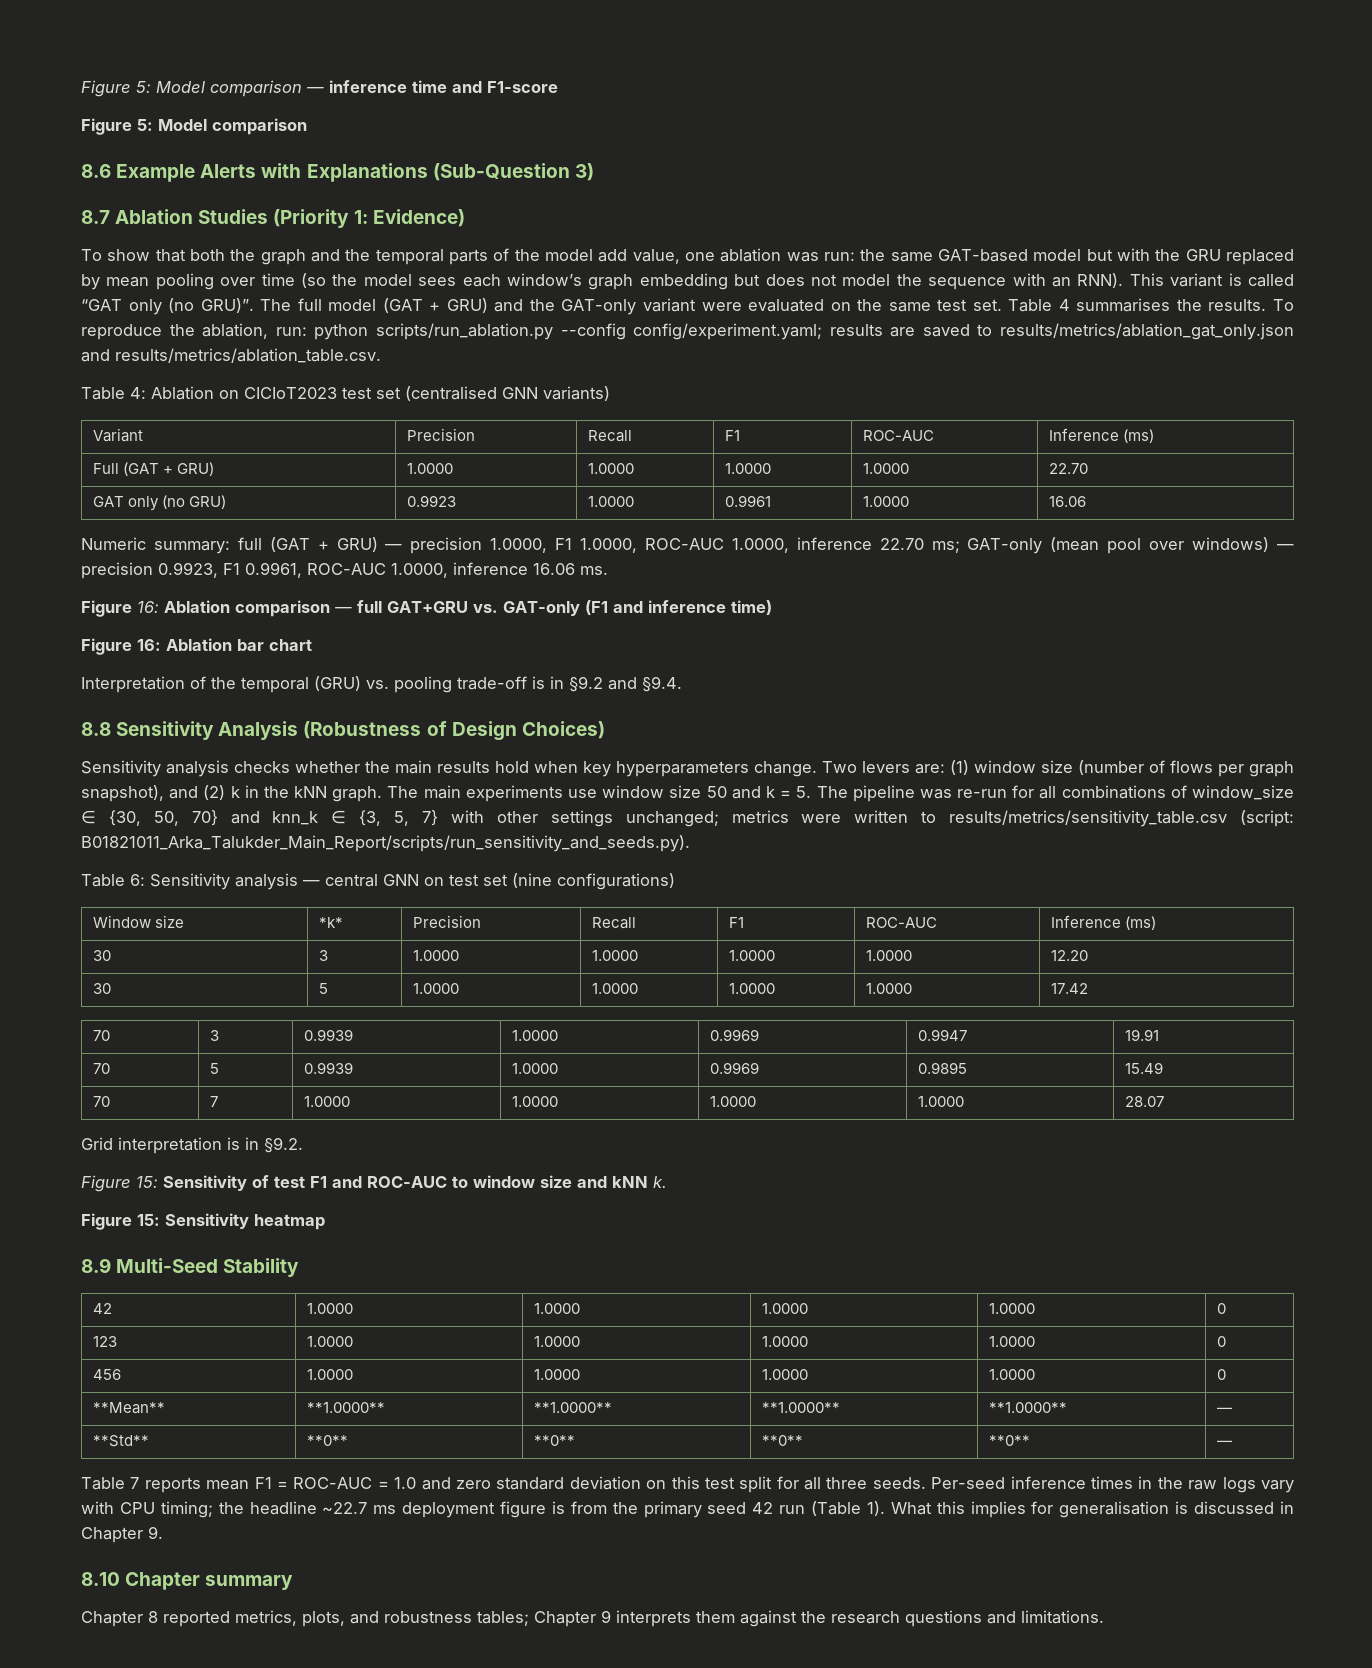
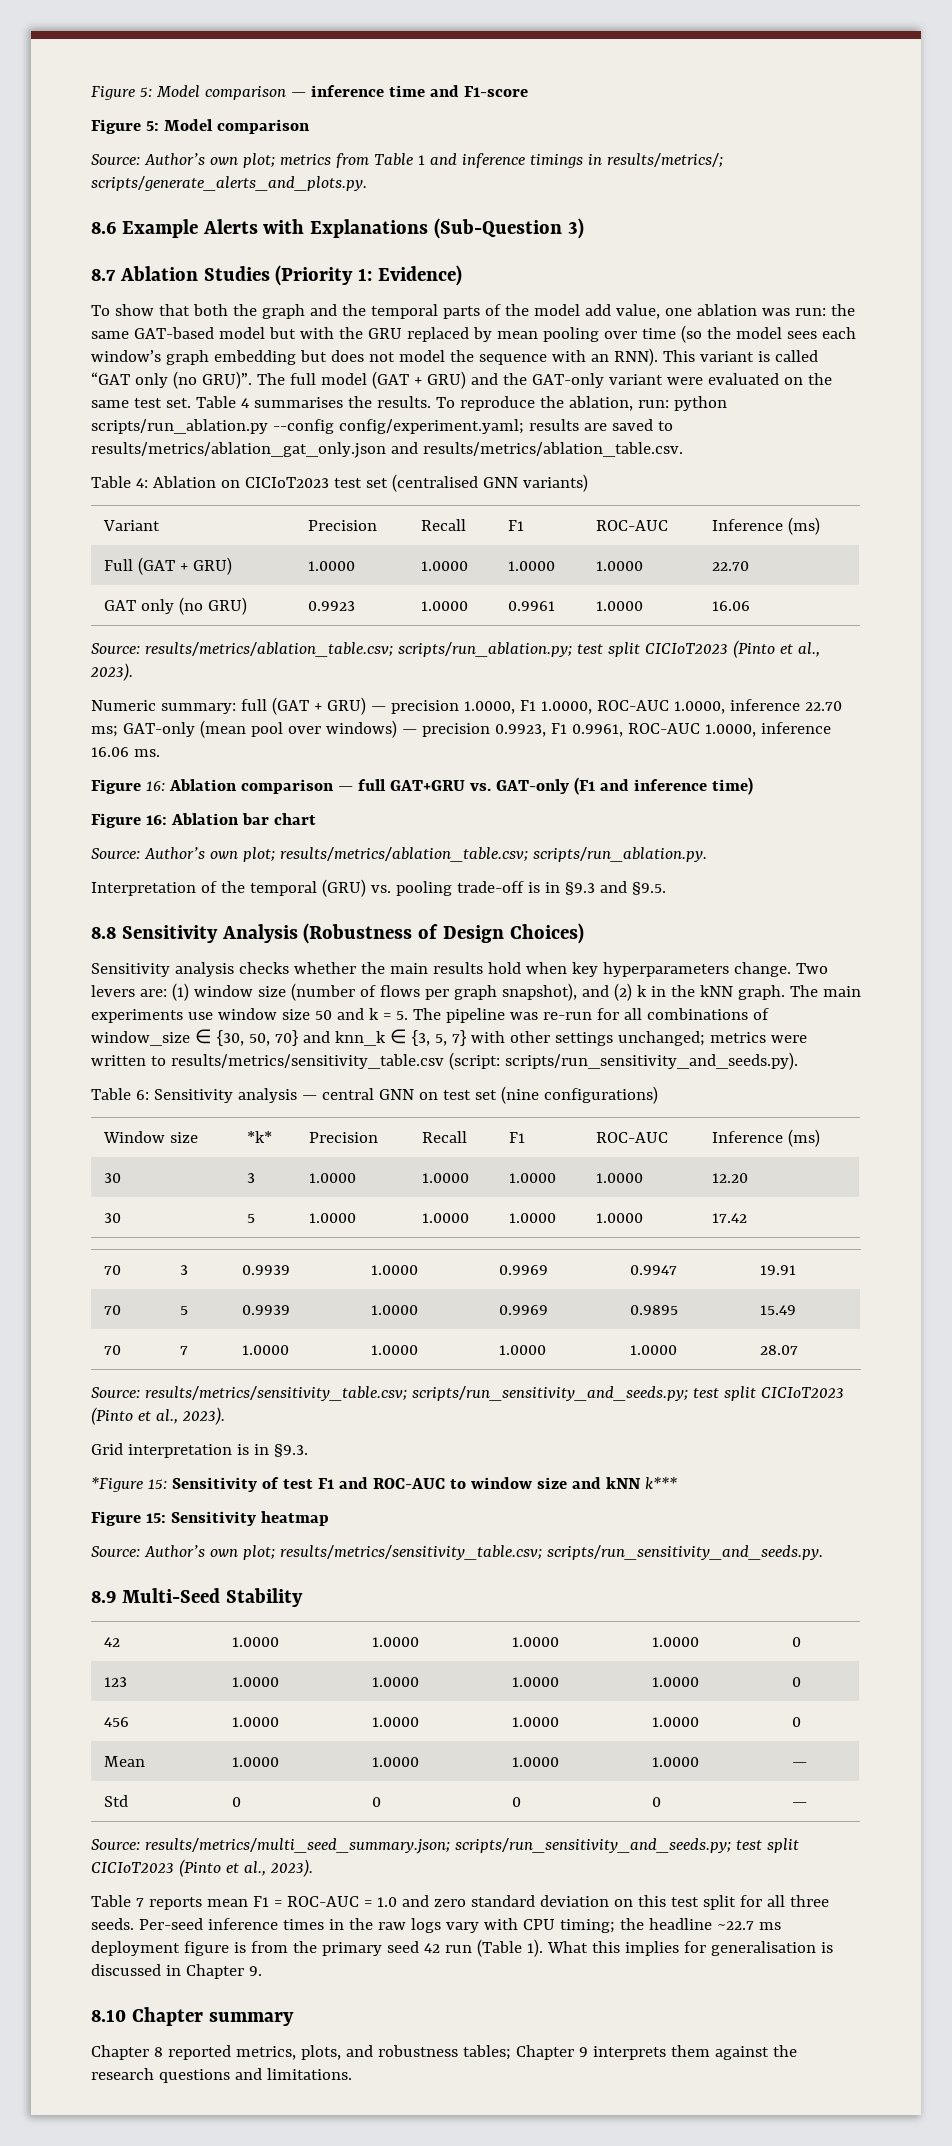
(307, 126) none -> [91,153,723,168] [91,176,367,191] // Source: Author’s own plot; metrics from Table 1 and inference timings in results/metrics/; scripts/generate_alerts_and_plots.py.
(1086, 501) none -> [91,640,820,658] [90,663,133,681] // Source: results/metrics/ablation_table.csv; scripts/run_ablation.py; test split CICIoT2023 (Pinto et al., 2023).
(312, 645) none -> [91,847,707,862] // Source: Author’s own plot; results/metrics/ablation_table.csv; scripts/run_ablation.py.
[569,676,682,692] §9.2 and §9.4. -> [564,881,666,895] §9.3 and §9.5.
[81,835,690,852] B01821011_Arka_Talukder_Main_Report/scripts/run_sensitivity_and_seeds.py). -> [504,1052,798,1070] scripts/run_sensitivity_and_seeds.py).
(1164, 1101) none -> [91,1386,844,1401] [91,1407,225,1425] // Source: results/metrics/sensitivity_table.csv; scripts/run_sensitivity_and_seeds.py; test split CICIoT2023 (Pinto et al., 2023).
[264,1137,303,1153] [81,1175,131,1192] §9.2. // Figure -> [273,1444,308,1457] [91,1477,143,1492] §9.3. // *Figure
[653,1176,667,1188] k. -> [644,1477,677,1489] k***
(325, 1222) none -> [91,1545,823,1560] // Source: Author’s own plot; results/metrics/sensitivity_table.csv; scripts/run_sensitivity_and_seeds.py.
[92,1402,165,1414] [306,1402,385,1413] [533,1402,612,1413] [761,1402,840,1413] [988,1402,1067,1413] [1216,1407,1232,1413] [92,1435,149,1447] [306,1435,348,1446] [533,1435,575,1446] [761,1435,803,1446] [988,1435,1030,1446] [1216,1440,1232,1446] **Mean** | **1.0000** | **1.0000** | **1.0000** | **1.0000** | — // **Std** | **0** | **0** | **0** | **0** | — -> [104,1756,146,1767] [232,1757,280,1767] [372,1757,420,1767] [512,1757,560,1767] [652,1757,700,1767] [792,1762,808,1767] [104,1795,129,1807] [232,1797,242,1807] [372,1797,382,1807] [512,1797,522,1807] [652,1797,662,1807] [792,1802,808,1807] [91,1838,799,1854] [91,1859,313,1877] Mean | 1.0000 | 1.0000 | 1.0000 | 1.0000 | — // Std | 0 | 0 | 0 | 0 | — // Source: results/metrics/multi_seed_summary.json; scripts/run_sensitivity_and_seeds.py; test split CICIoT2023 (Pinto et al., 2023).

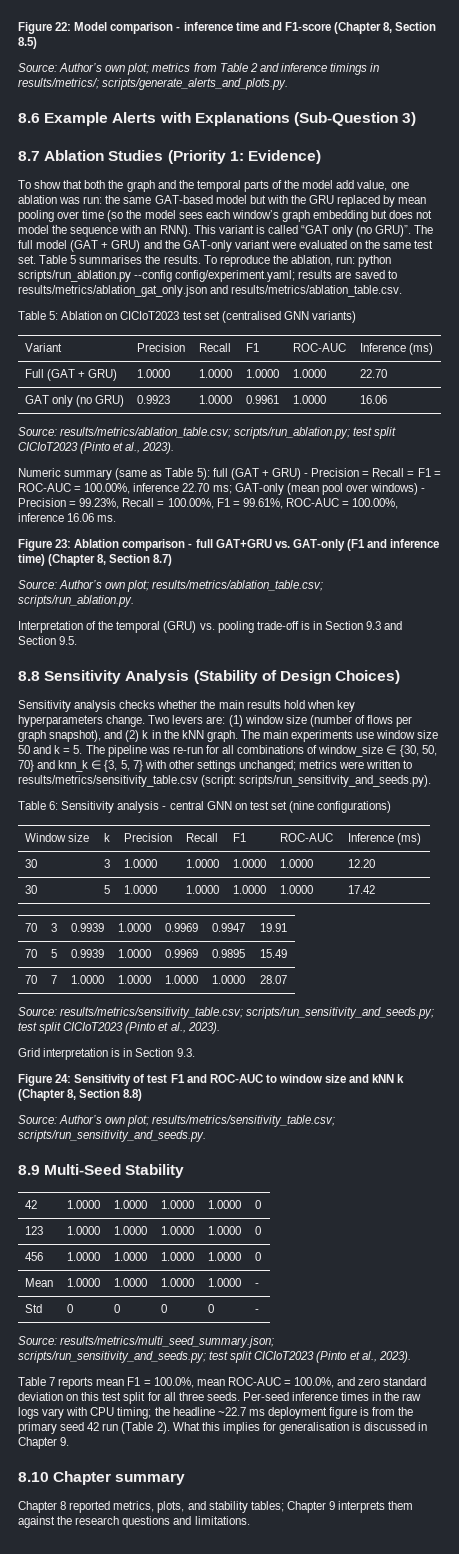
[91,85,306,100] Figure 5: Model comparison — -> [18,22,181,34] Figure 22: Model comparison -
[91,119,310,134] // Figure 5: Model comparison -> [333,22,437,34] [18,37,37,49] (Chapter 8, Section 8.5)
[417,155,425,165] 1 -> [249,63,258,72] 2
[240,398,249,408] 4 -> [70,255,77,264] 5
[135,478,148,488] 4: -> [49,311,59,320] 5:
[160,697,725,715] summary: full (GAT + GRU) — precision 1.0000, F1 1.0000, ROC-AUC 1.0000, -> [64,468,441,480] [18,483,131,494] summary (same as Table 5): full (GAT + GRU) - Precision = Recall = F1 = ROC-AUC = 100.00%,
[401,723,756,737] — precision 0.9923, F1 0.9961, ROC-AUC 1.0000, -> [421,488,426,492] [18,498,399,509] - Precision = 99.23%, Recall = 100.00%, F1 = 99.61%, ROC-AUC = 100.00%,
[145,781,165,791] 16: -> [55,539,72,548] 23:
[337,786,353,791] — -> [188,543,193,548] -
[91,813,316,828] // Figure 16: Ablation bar chart -> [48,554,173,566] (Chapter 8, Section 8.7)
[564,881,666,895] §9.3 and §9.5. -> [325,621,403,630] [18,636,78,645] Section 9.3 and Section 9.5.
[303,923,413,944] (Robustness -> [193,670,258,684] (Stability
[301,1095,317,1100] — -> [162,806,167,810] -
[247,1131,273,1143] *k* -> [103,833,110,842] k
[273,1444,308,1457] [91,1477,167,1492] §9.3. // *Figure 15: -> [135,1048,195,1057] [18,1074,72,1086] Section 9.3. // Figure 24:
[644,1477,677,1489] [91,1511,329,1526] k*** // Figure 15: Sensitivity heatmap -> [397,1074,405,1083] [18,1089,143,1101] k (Chapter 8, Section 8.8)
[792,1762,808,1767] — -> [254,1283,259,1287] -
[792,1802,808,1807] — -> [254,1309,259,1313] -
[286,1896,397,1907] ROC-AUC = 1.0 -> [153,1377,335,1388] 100.0%, mean ROC-AUC = 100.0%,
[526,1939,543,1957] 1). -> [156,1422,170,1434] 2).
[377,2045,458,2057] robustness -> [208,1501,248,1513] stability

